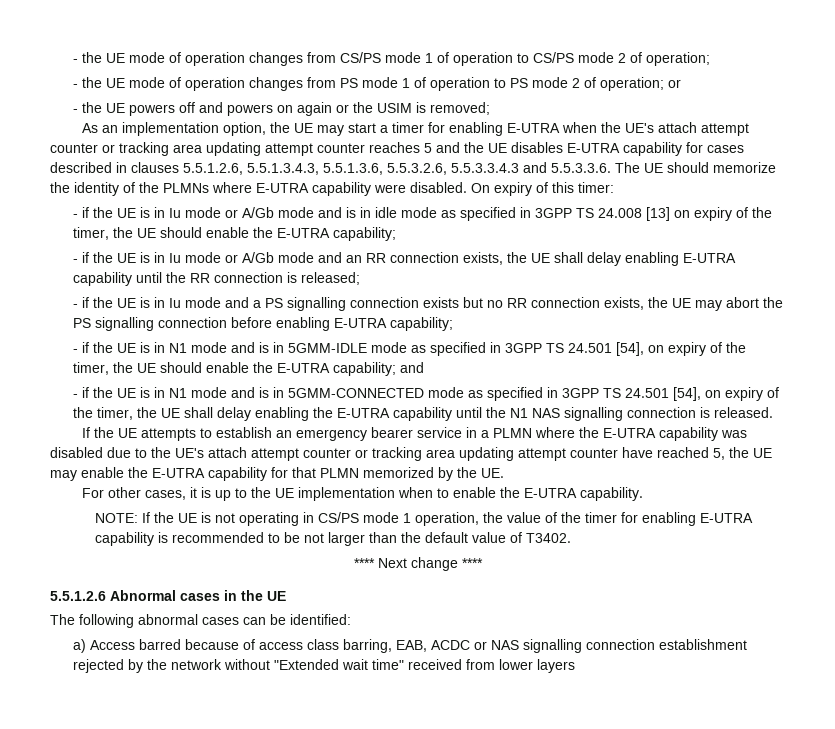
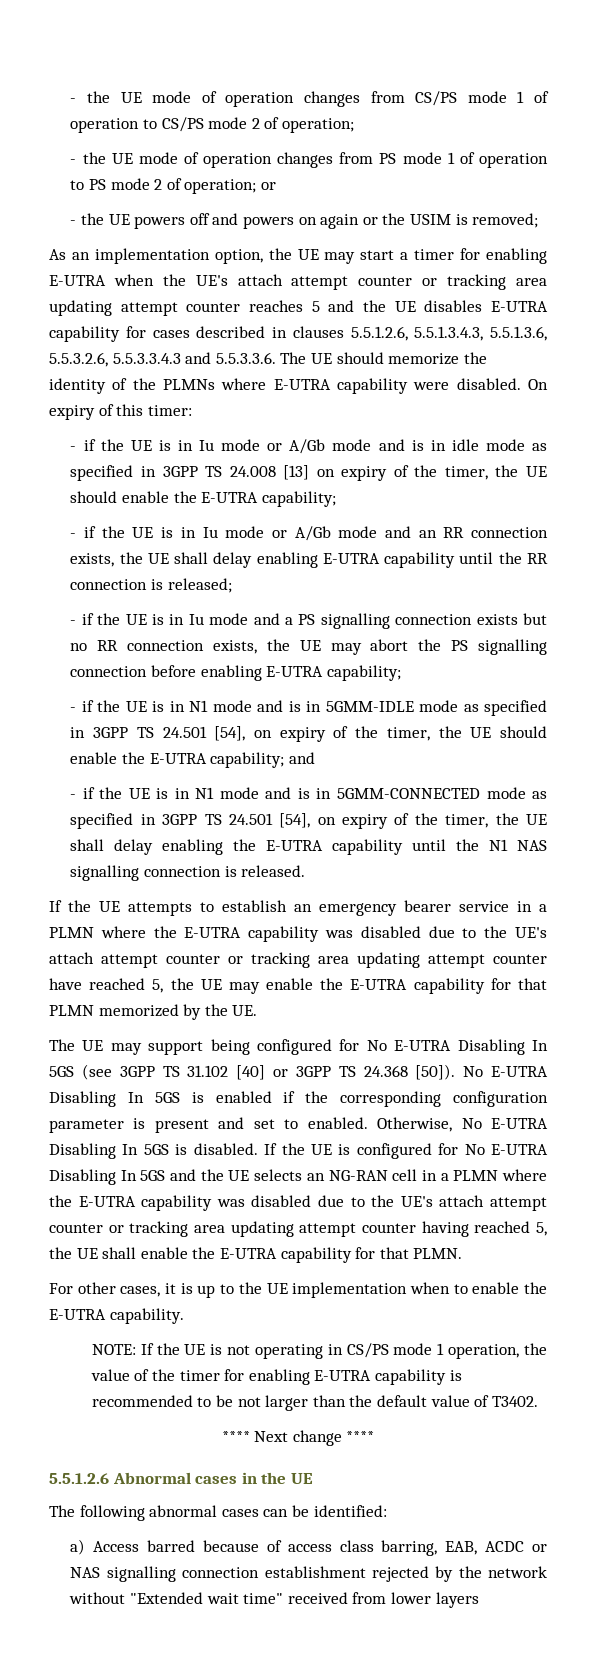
(504, 473) none -> [49,1039,548,1055] [49,1064,548,1080] [49,1091,548,1107] [49,1117,548,1133] [49,1143,548,1159] [49,1169,547,1185] [49,1195,548,1211] [49,1221,547,1237] [49,1247,463,1263] // The UE may support being configured for No E-UTRA Disabling In 5GS (see 3GPP TS 31.102 [40] or 3GPP TS 24.368 [50]). No E-UTRA Disabling In 5GS is enabled if the corresponding configuration parameter is present and set to enabled. Otherwise, No E-UTRA Disabling In 5GS is disabled. If the UE is configured for No E-UTRA Disabling In 5GS and the UE selects an NG-RAN cell in a PLMN where the E-UTRA capability was disabled due to the UE's attach attempt counter or tracking area updating attempt counter having reached 5, the UE shall enable the E-UTRA capability for that PLMN.

